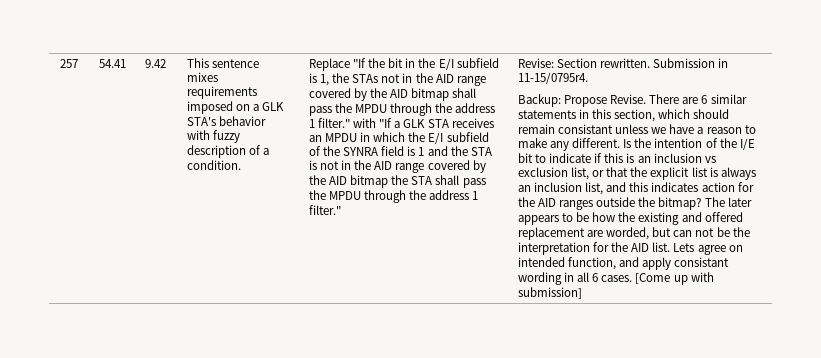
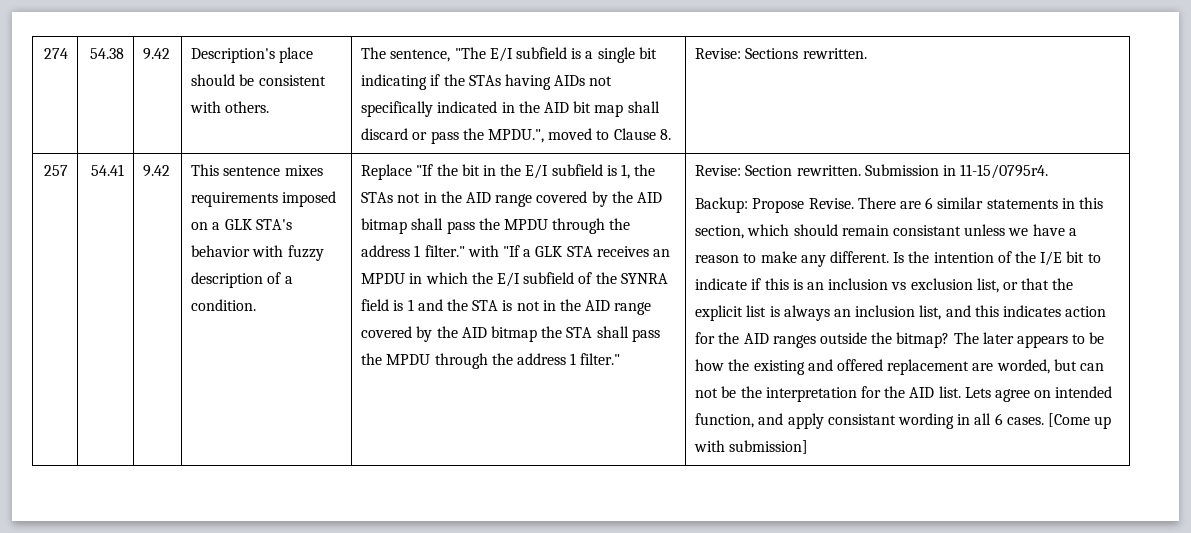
(60, 63) none -> [43,48,68,59] [89,48,124,59] [143,48,171,60] [191,47,314,63] [191,74,326,86] [190,101,270,113] [361,47,657,63] [361,74,613,90] [361,101,660,117] [361,128,671,144] [695,48,867,59] 274 | 54.38 | 9.42 | Description's place should be consistent with others. | The sentence, "The E/I subfield is a single bit indicating if the STAs having AIDs not specifically indicated in the AID bit map shall discard or pass the MPDU.", moved to Clause 8. | Revise: Sections rewritten. //

